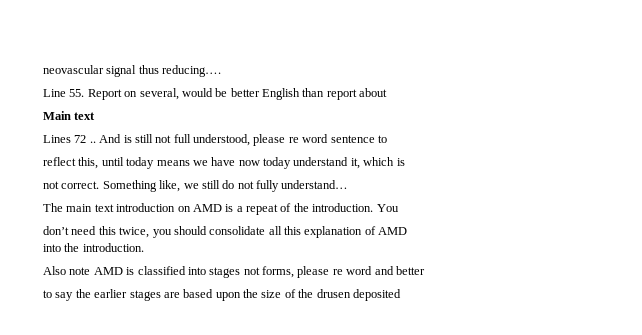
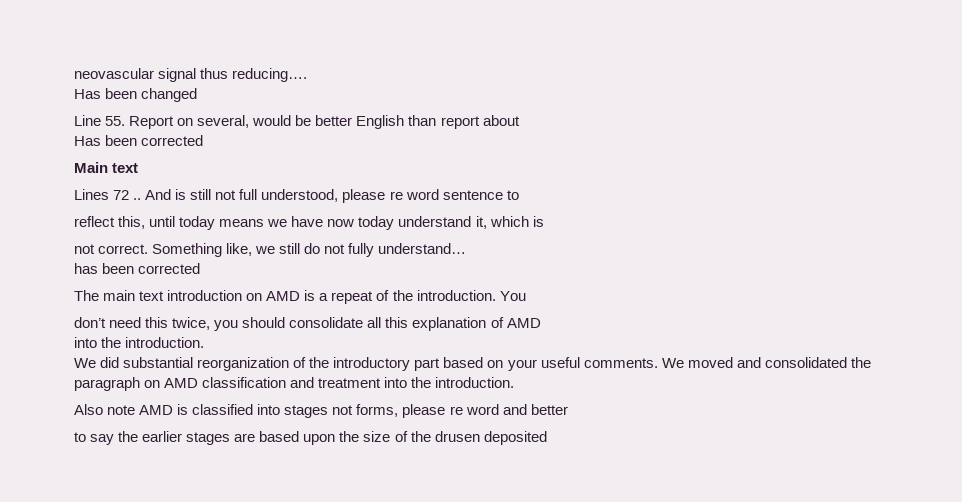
(222, 71) none -> [74,88,198,102] // Has been changed
(388, 92) none -> [74,135,204,146] // Has been corrected
(349, 184) none -> [74,263,201,274] // has been corrected
(144, 247) none -> [74,357,871,371] [74,377,515,391] // We did substantial reorganization of the introductory part based on your useful comments. We moved and consolidated the paragraph on AMD classification and treatment into the introduction.

